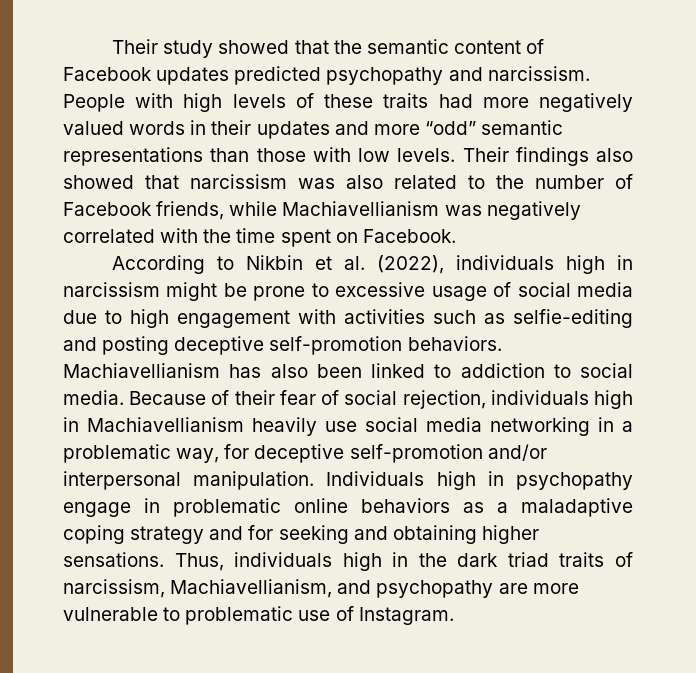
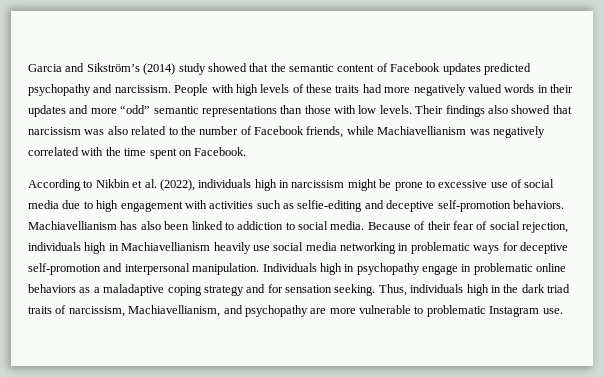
[112,39,159,54] Their -> [28,63,176,75] Garcia and Sikström’s (2014)
[431,286,487,301] usage -> [490,182,508,188] use
[102,336,170,355] posting -> (384, 204) none
[622,421,633,432] [63,444,220,463] a problematic way, -> [410,242,500,254] problematic ways
[487,444,547,461] and/or -> [103,263,123,272] and
[278,525,539,544] [63,552,164,567] seeking and obtaining higher sensations. -> [285,284,376,296] sensation seeking.
[298,606,454,625] use of Instagram. -> [489,306,563,317] Instagram use.

